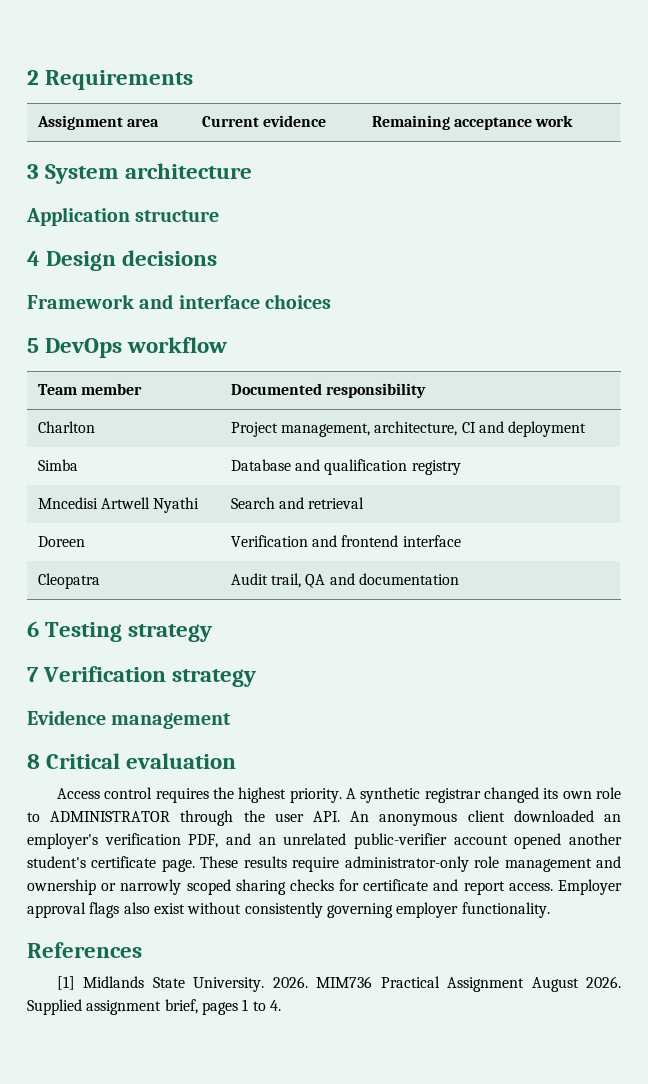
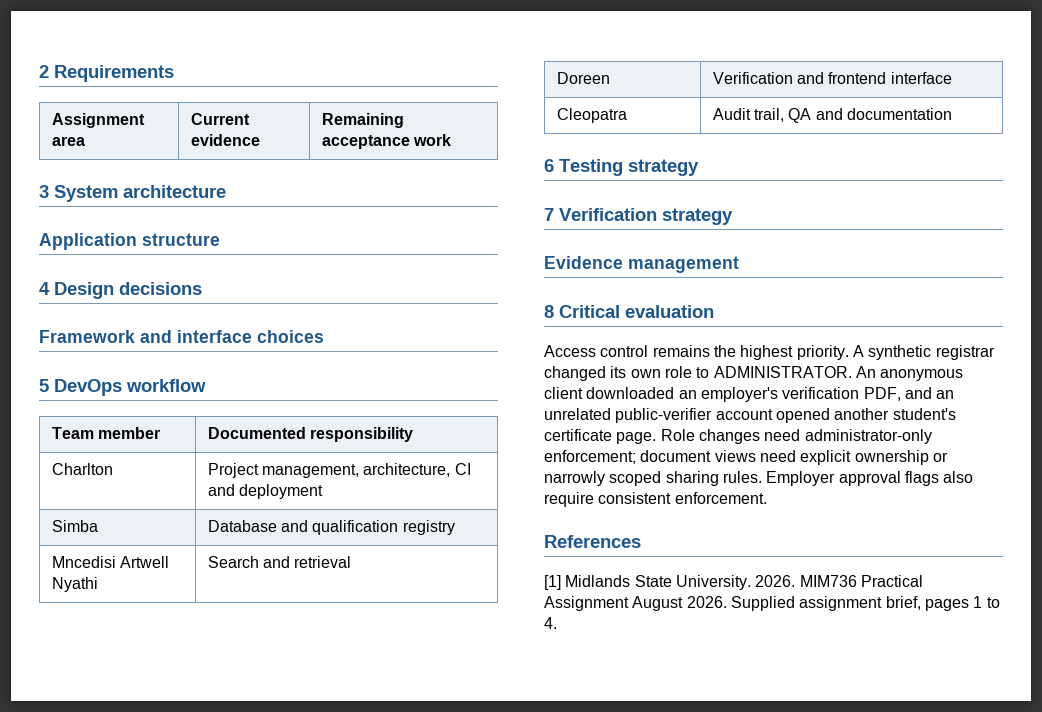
[155,788,209,803] requires -> [652,345,710,357] remains
[50,810,341,826] ADMINISTRATOR through the user API. -> [713,366,852,378] ADMINISTRATOR.
[200,856,622,872] These results require administrator-only role management and -> [660,429,932,444] [544,450,852,465] Role changes need administrator-only enforcement; document views need explicit
[289,879,622,895] [27,902,550,918] checks for certificate and report access. Employer approval flags also exist without consistently governing employer functionality. -> [722,471,974,486] [544,492,767,507] rules. Employer approval flags also require consistent enforcement.

